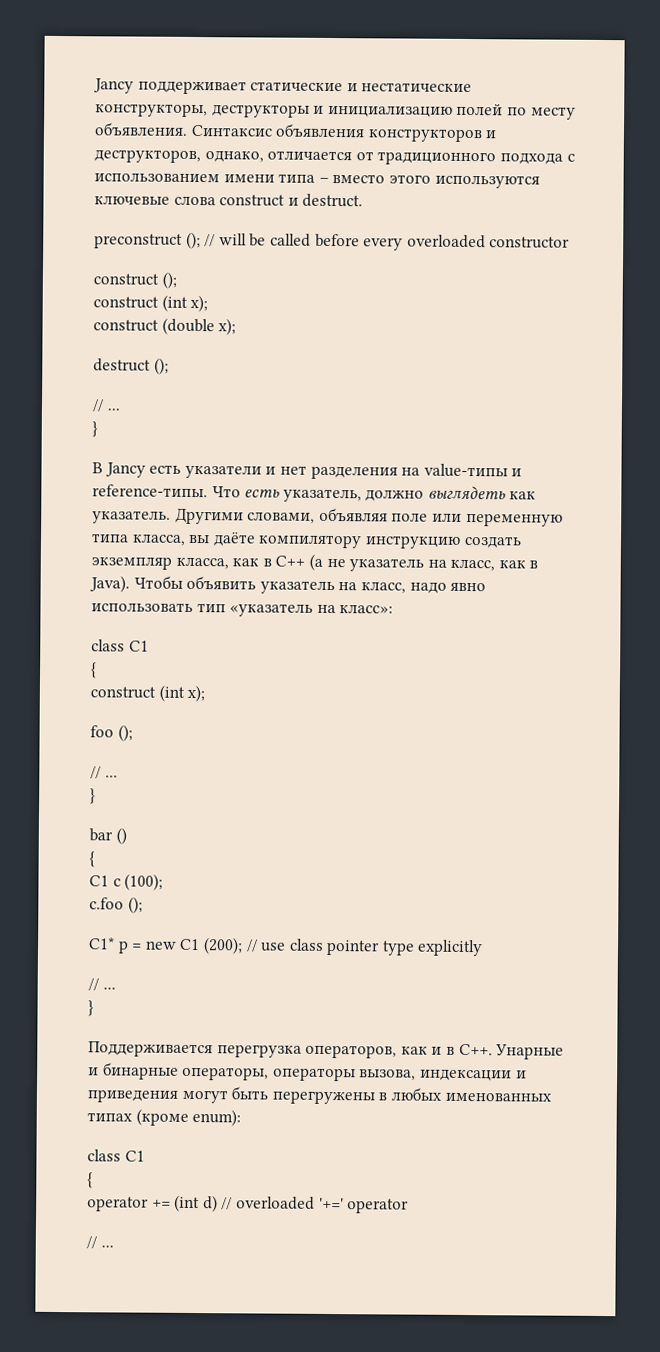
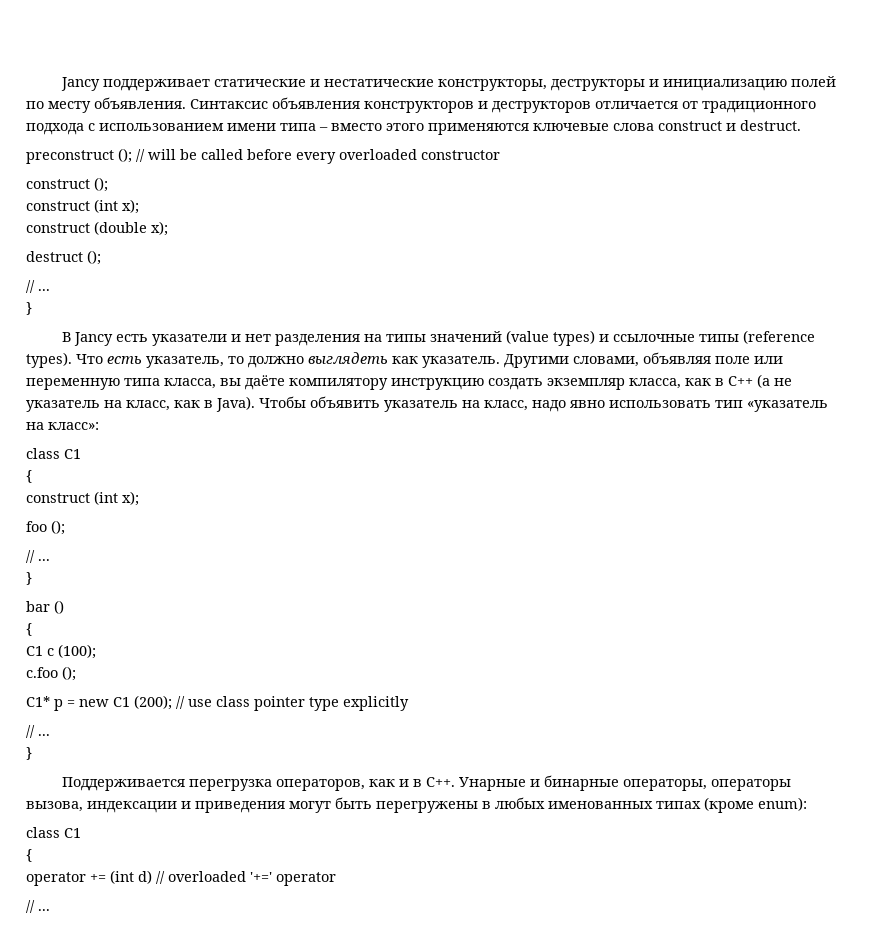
[94,149,264,164] деструкторов, однако, -> [492,101,591,113] деструкторов
[434,174,540,189] используются -> [428,123,529,135] применяются
[423,463,523,478] [92,484,208,498] value-типы и reference-типы. -> [385,330,815,346] [26,352,72,368] типы значений (value types) и ссылочные типы (reference types).
(362, 495) none -> [228,356,244,364] то

